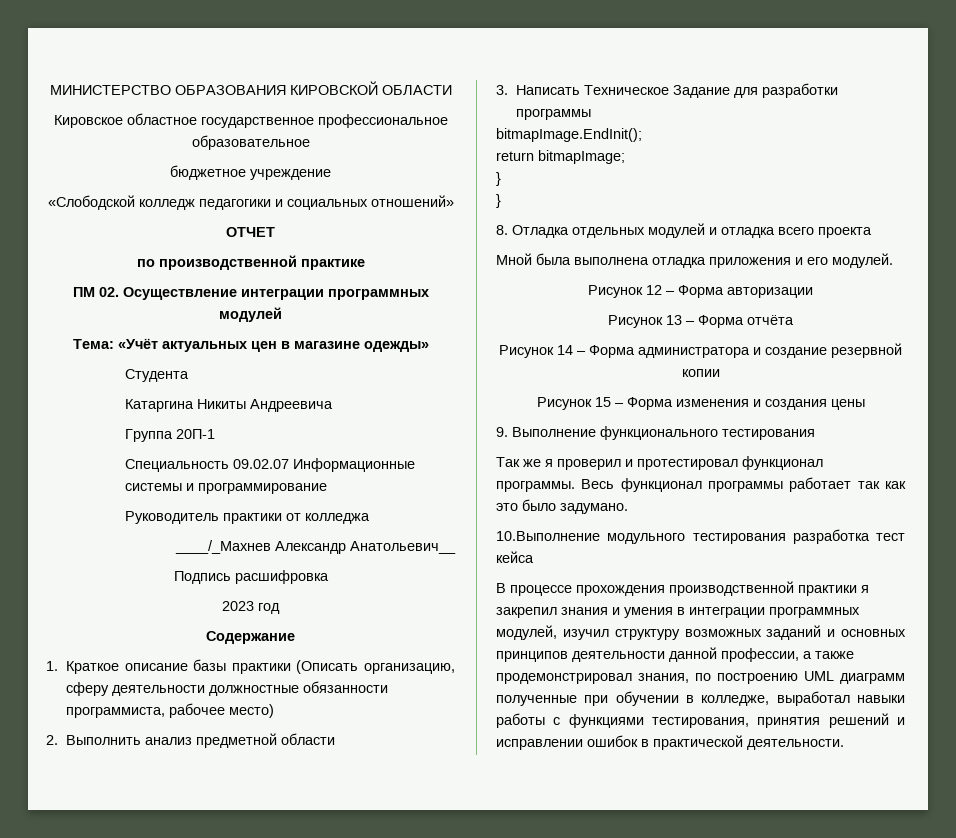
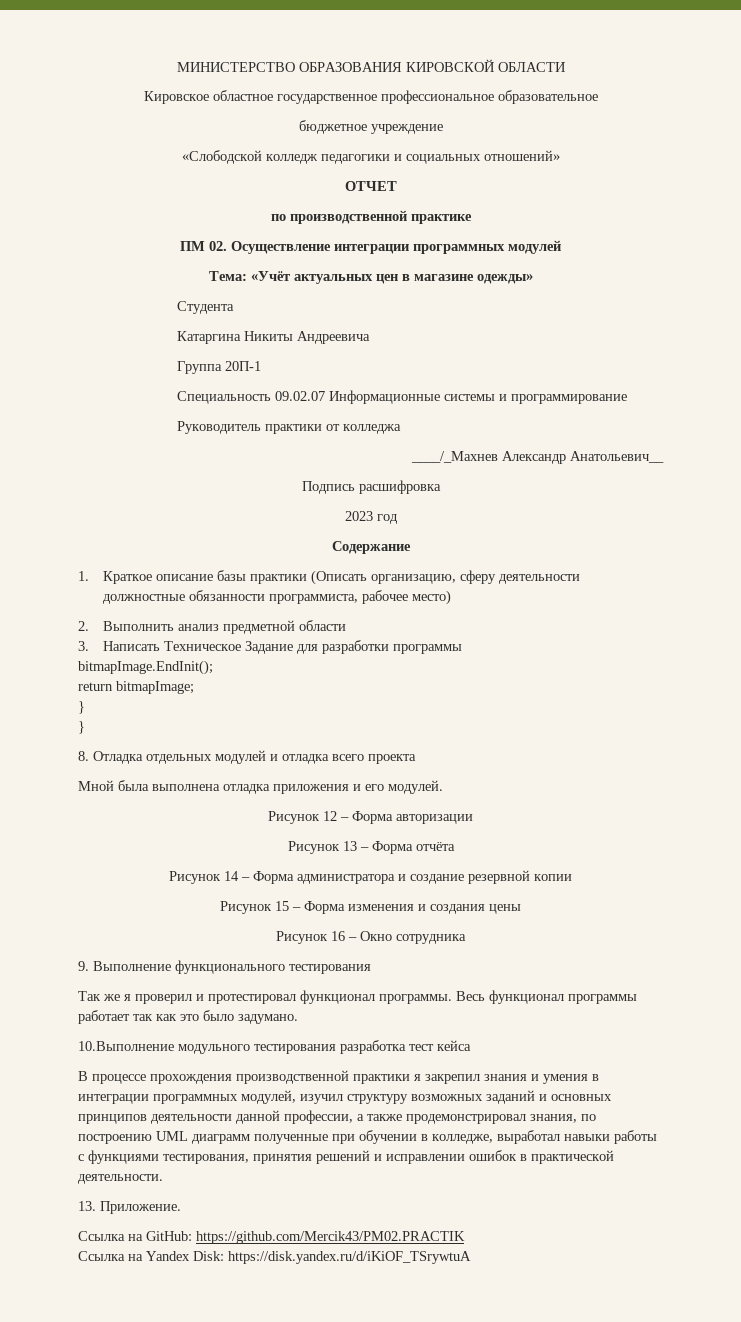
(865, 404) none -> [276,931,466,944] // Рисунок 16 – Окно сотрудника
(844, 744) none -> [78,1201,181,1214] [78,1231,465,1244] [78,1251,471,1264] // 13. Приложение. // Ссылка на GitHub: https://github.com/Mercik43/PM02.PRACTIK // Ссылка на Yandex Disk: https://disk.yandex.ru/d/iKiOF_TSrywtuA

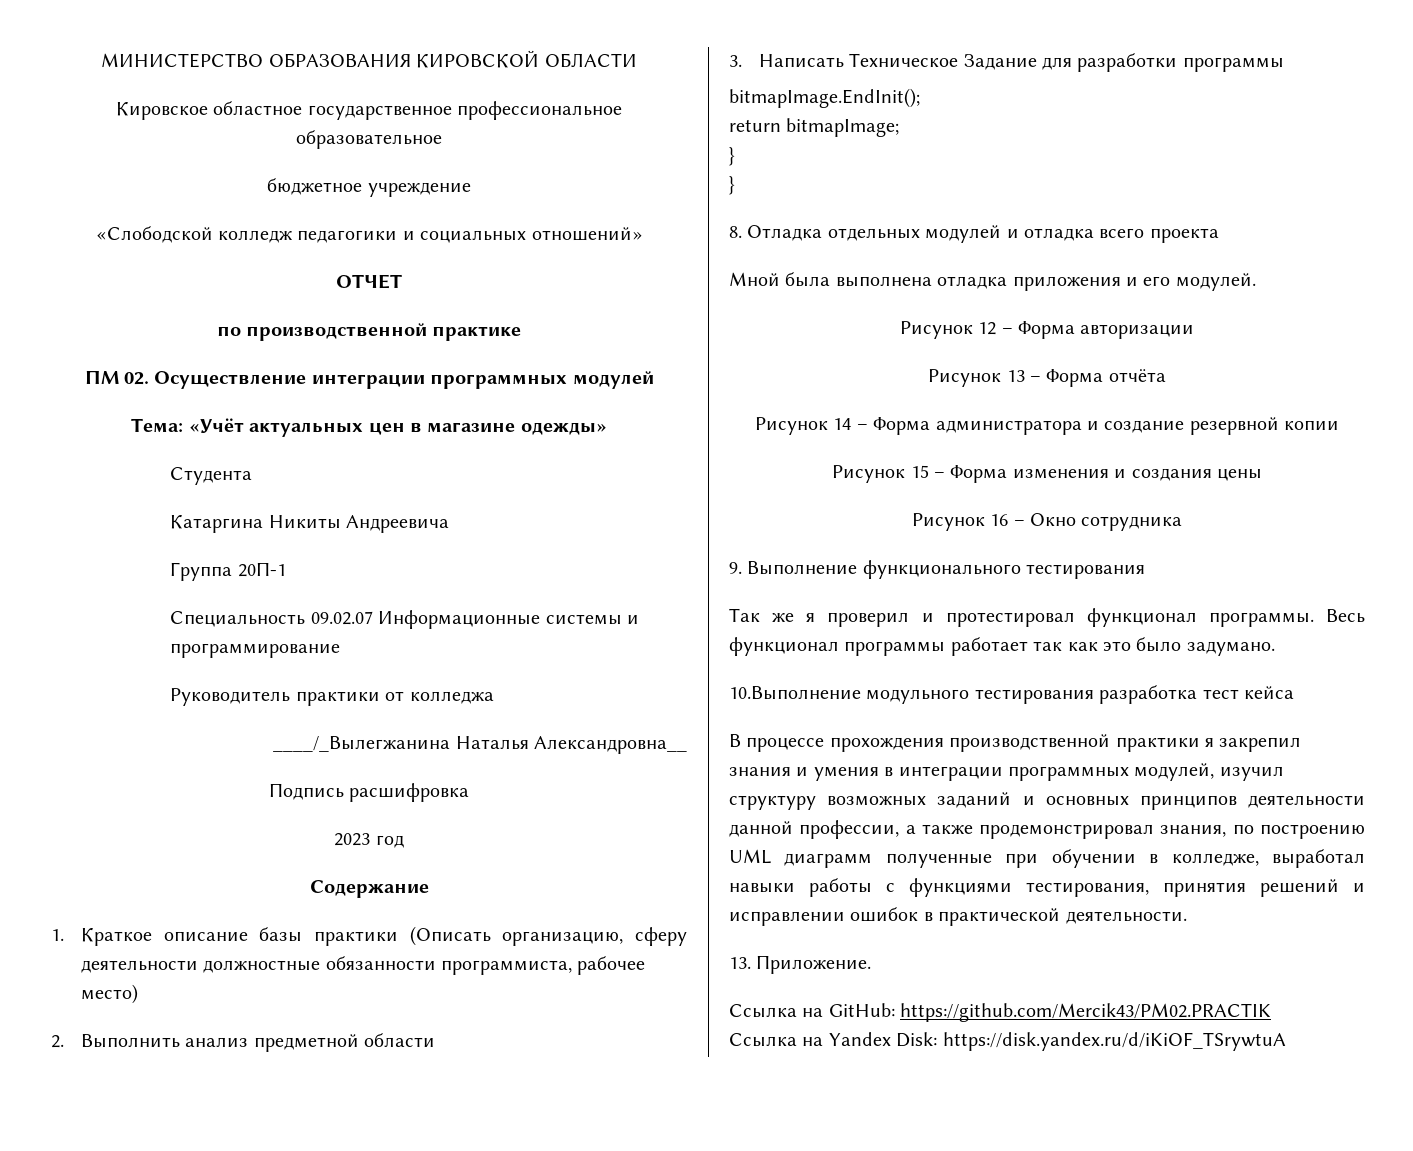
[411,451,664,464] ____/_Махнев Александр Анатольевич__ -> [273,736,687,754] ____/_Вылегжанина Наталья Александровна__

